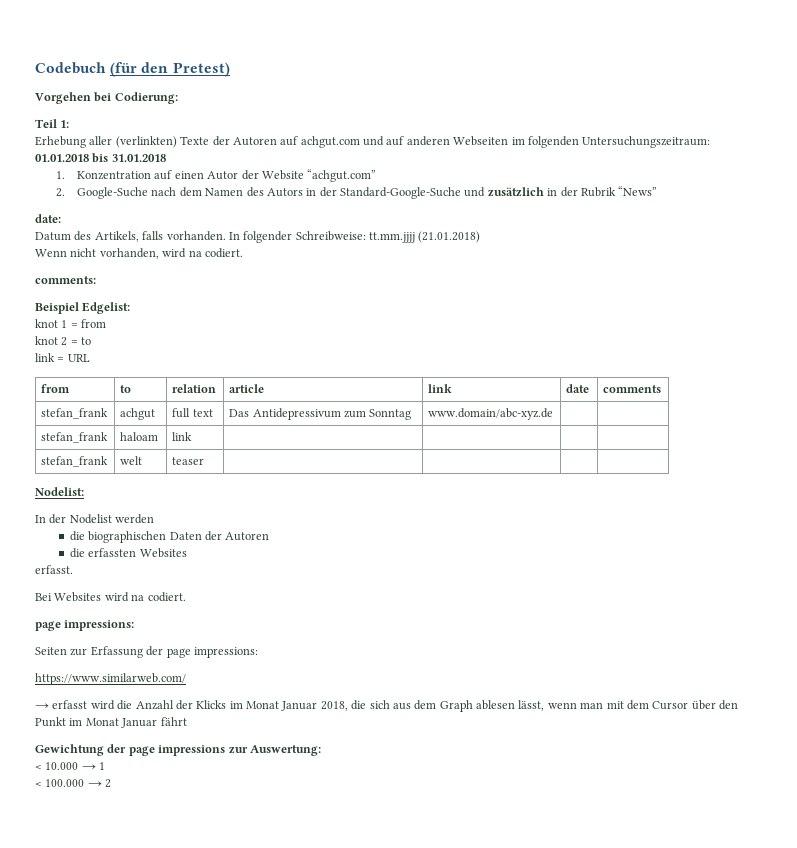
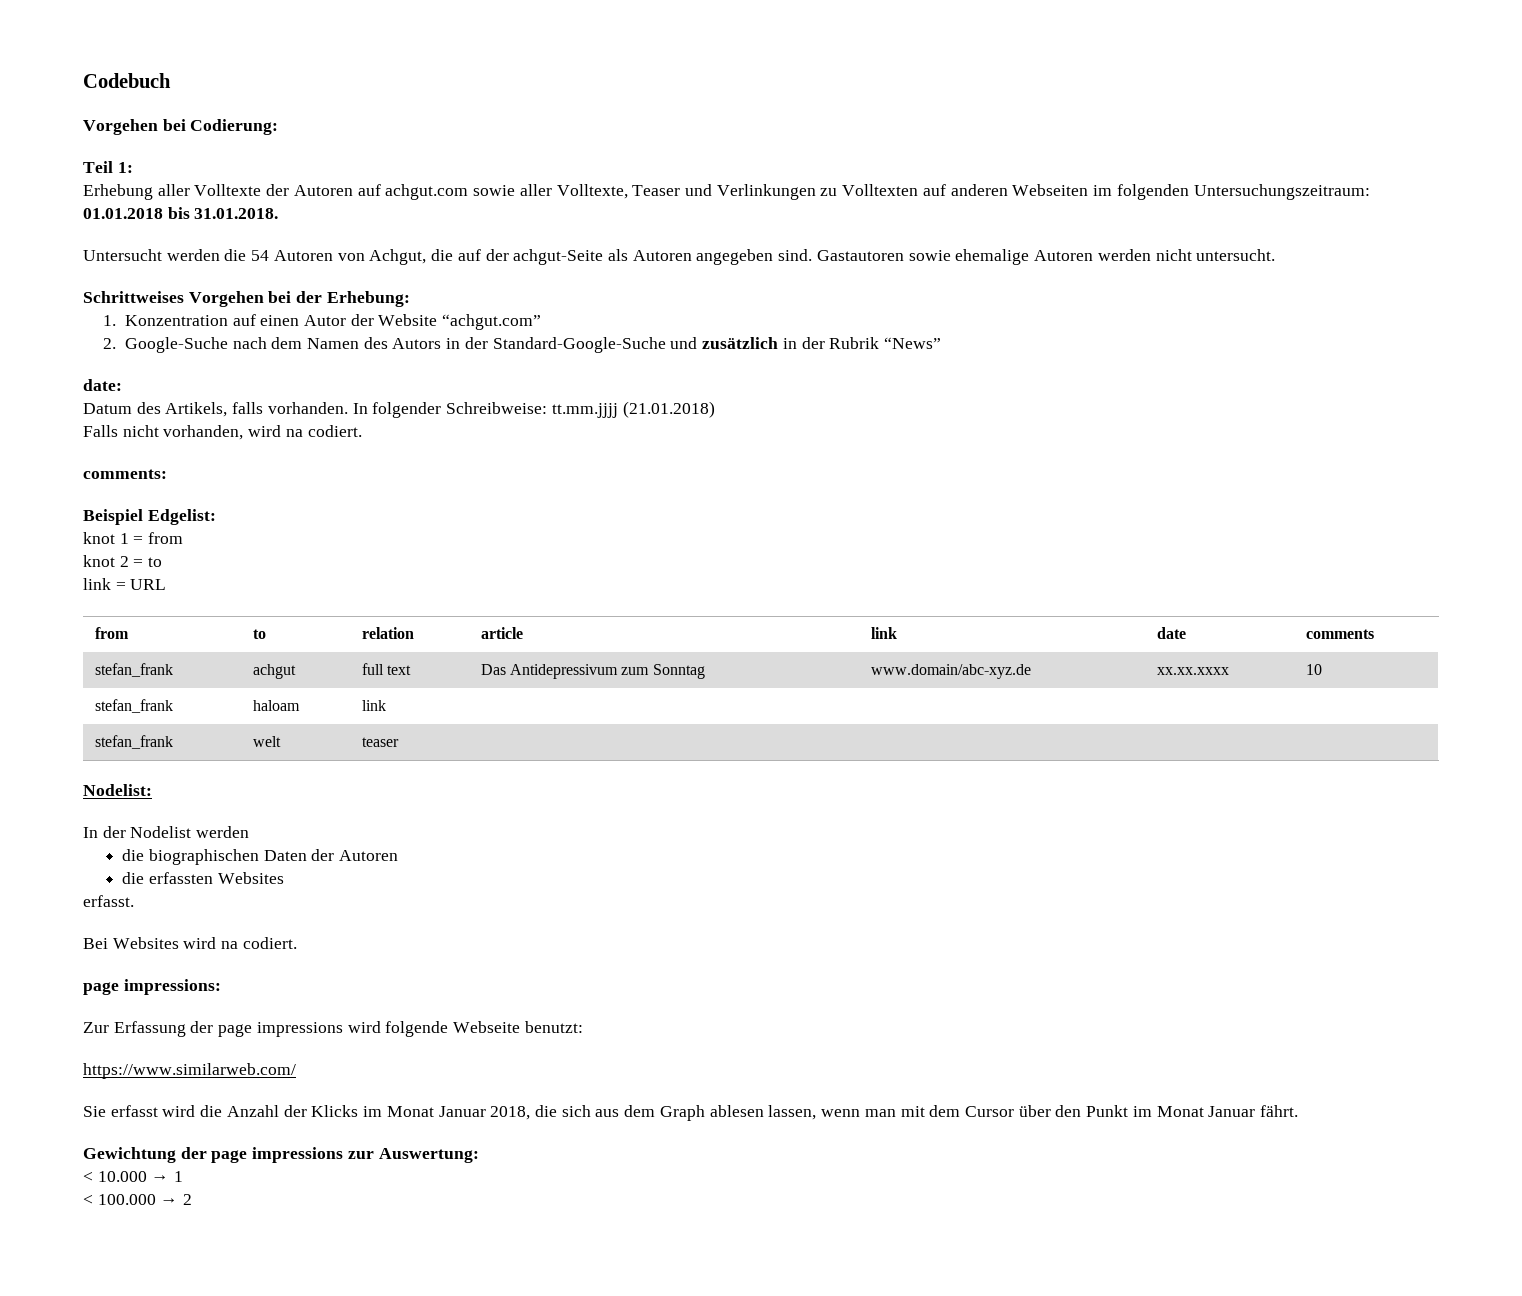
[110,62,230,77] (für den Pretest) -> (171, 80) none
[115,136,210,148] (verlinkten) Texte -> [194,184,262,196] Volltexte
[363,136,384,146] und -> [473,184,919,200] sowie aller Volltexte, Teaser und Verlinkungen zu Volltexten
[111,154,166,162] 31.01.2018 -> [194,208,279,219] [83,249,1276,265] [83,291,410,307] 31.01.2018. // Untersucht werden die 54 Autoren von Achgut, die auf der achgut-Seite als Autoren angegeben sind. Gastautoren sowie ehemalige Autoren werden nicht untersucht. // Schrittweises Vorgehen bei der Erhebung:
[35,249,67,257] Wenn -> [83,425,118,437] Falls
(554, 414) | -> [1156,667,1229,675] [1305,664,1322,675] xx.xx.xxxx | 10
[35,647,88,656] Seiten zur -> [83,1022,109,1033] Zur
[193,647,258,658] impressions: -> [256,1021,583,1037] impressions wird folgende Webseite benutzt:
[35,703,49,709] → -> [83,1106,106,1117] Sie
[518,700,545,711] lässt, -> [768,1105,817,1120] lassen,
[160,717,187,726] fährt -> [1260,1105,1299,1117] fährt.

